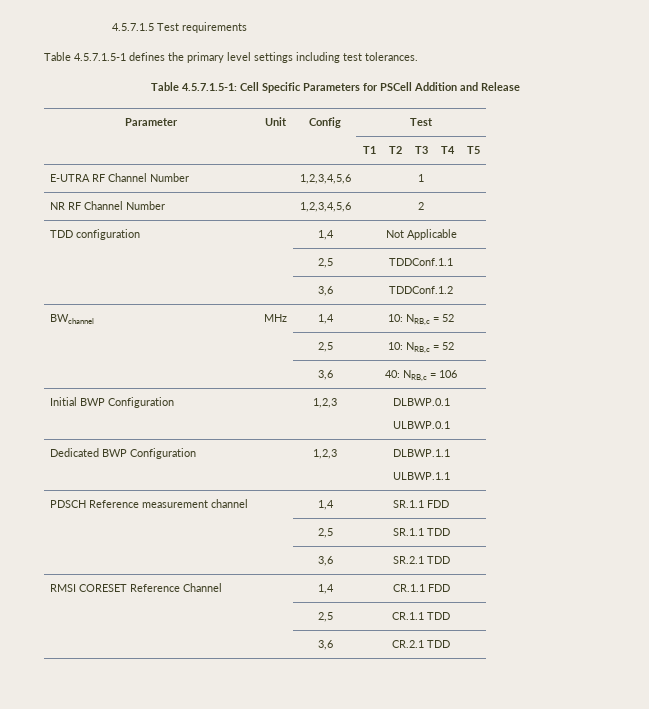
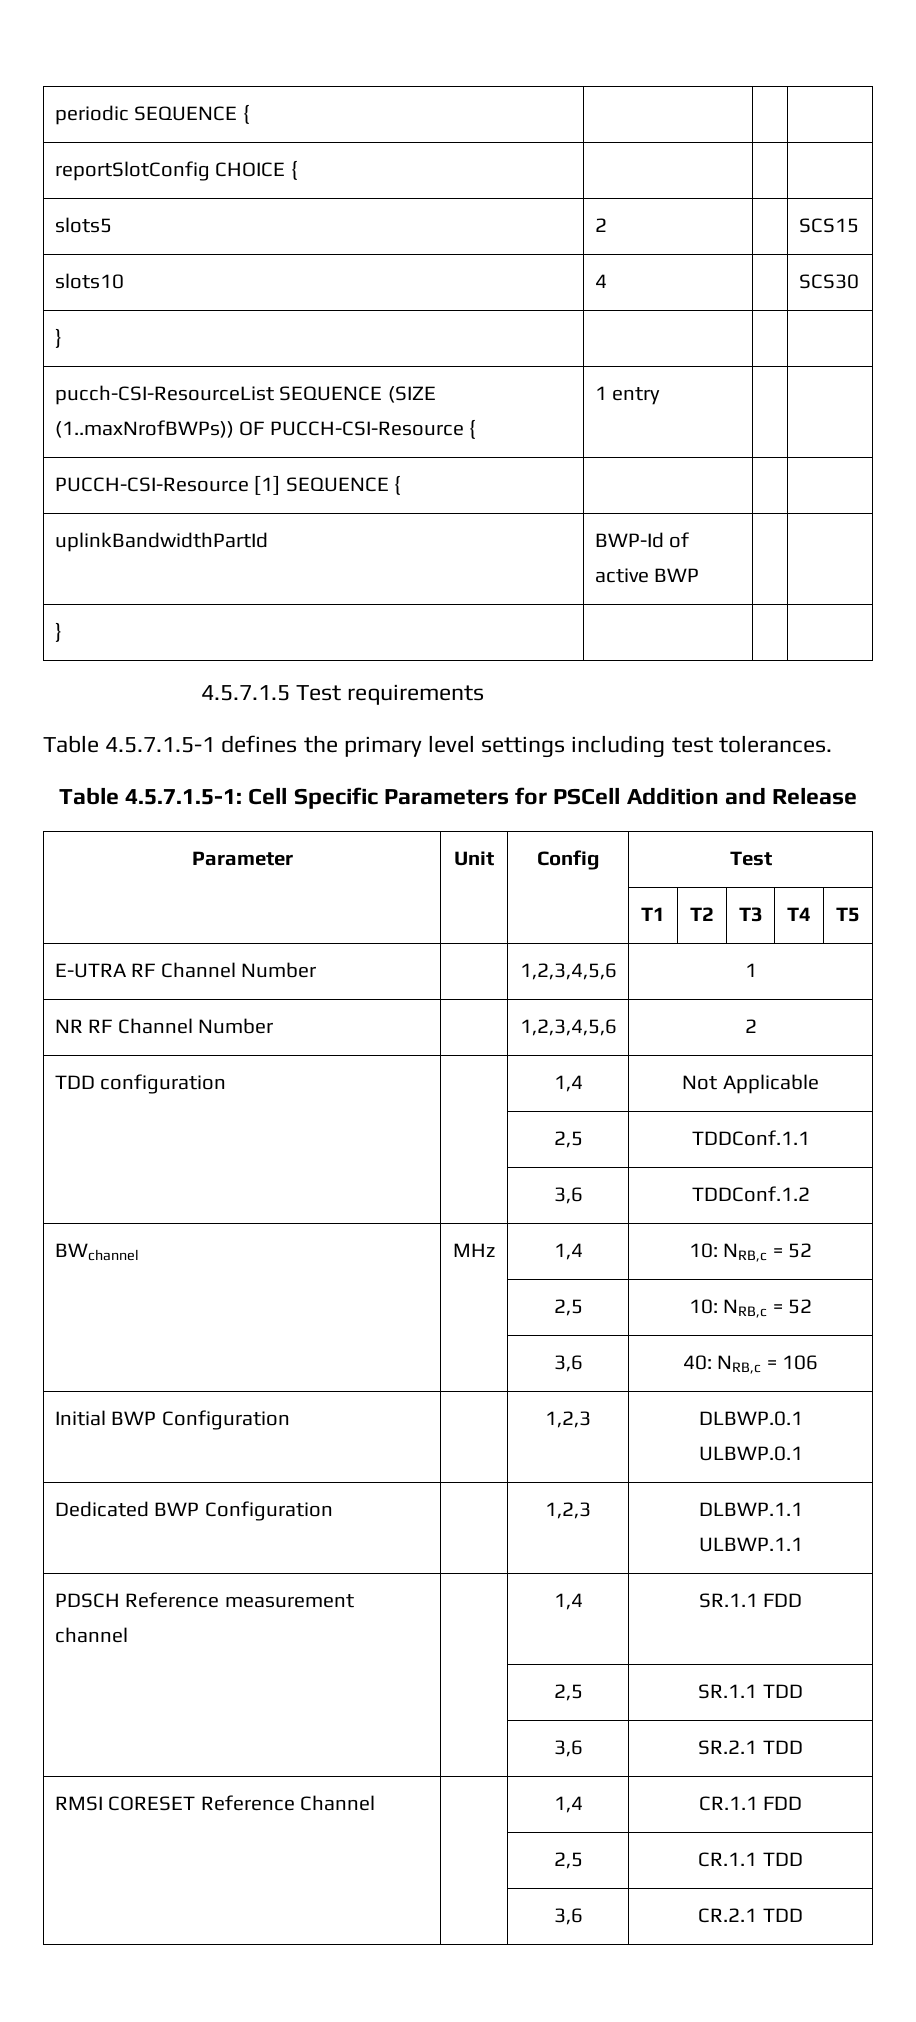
(112, 27) none -> [54,104,250,125] [54,160,298,181] [54,217,112,233] [594,218,607,232] [798,218,859,233] [54,273,124,289] [594,274,607,288] [798,274,859,289] [54,328,62,348] [54,385,436,405] [54,419,477,439] [594,386,661,405] [54,475,402,495] [54,532,268,552] [594,532,690,548] [594,568,700,583] [54,622,62,642] periodic SEQUENCE { | | | // reportSlotConfig CHOICE { | | | // slots5 | 2 | | SCS15 // slots10 | 4 | | SCS30 // } | | | // pucch-CSI-ResourceList SEQUENCE (SIZE (1..maxNrofBWPs)) OF PUCCH-CSI-Resource { | 1 entry | | // PUCCH-CSI-Resource [1] SEQUENCE { | | | // uplinkBandwidthPartId | BWP-Id of active BWP | | // } | | | //

